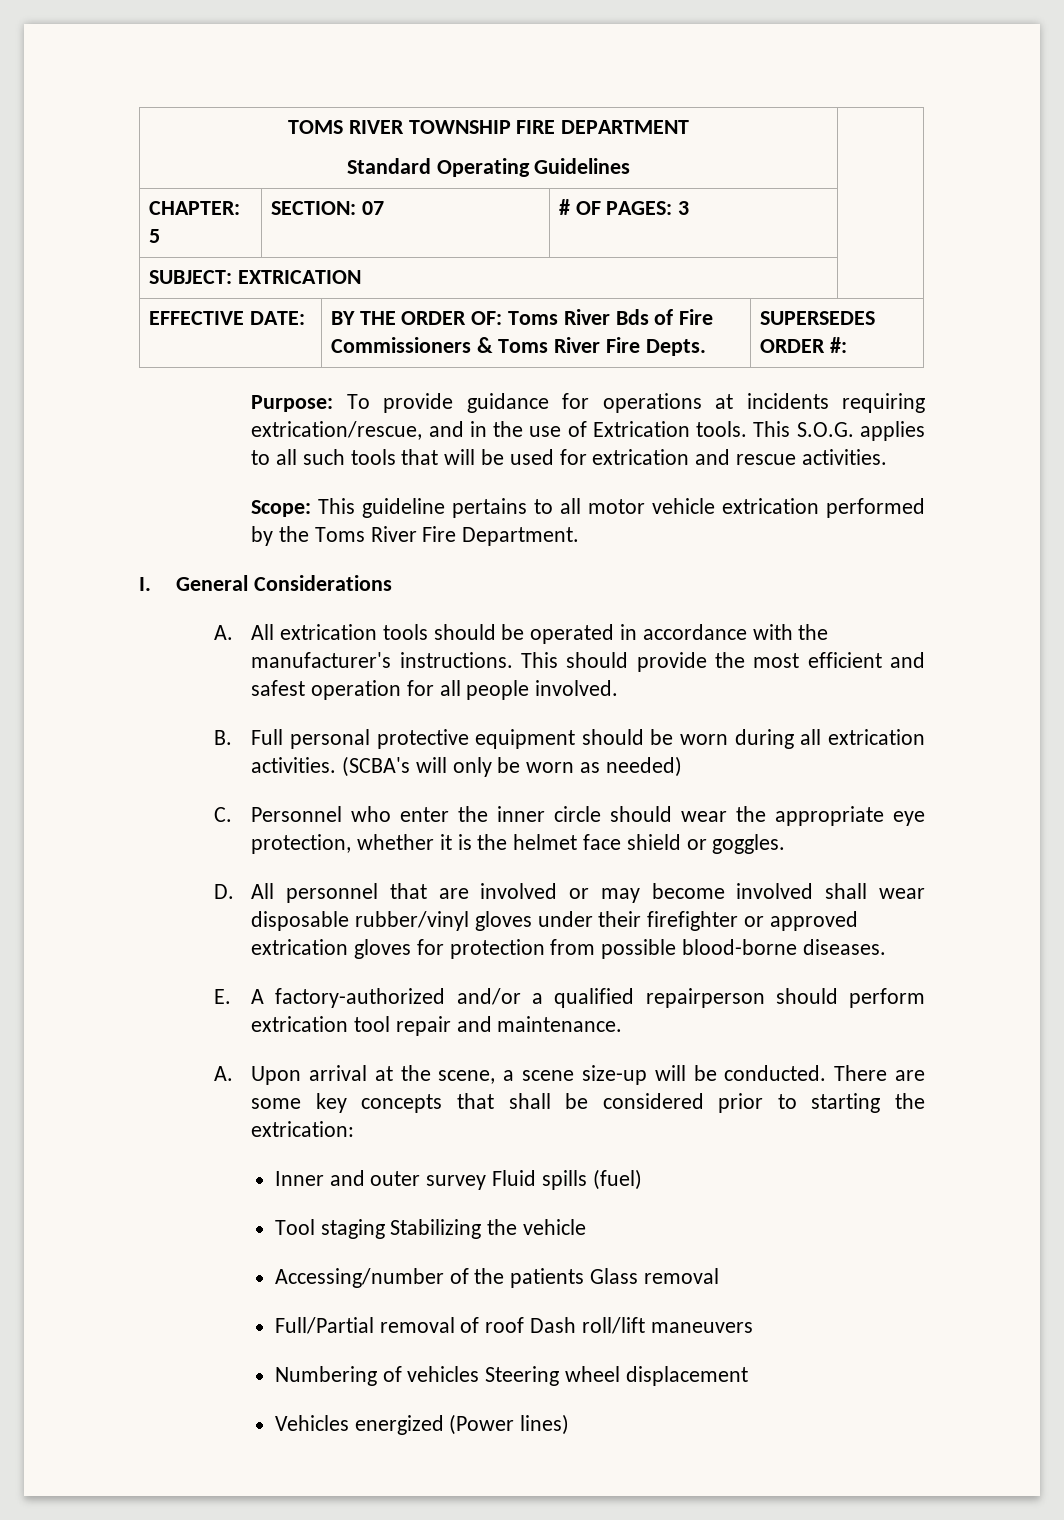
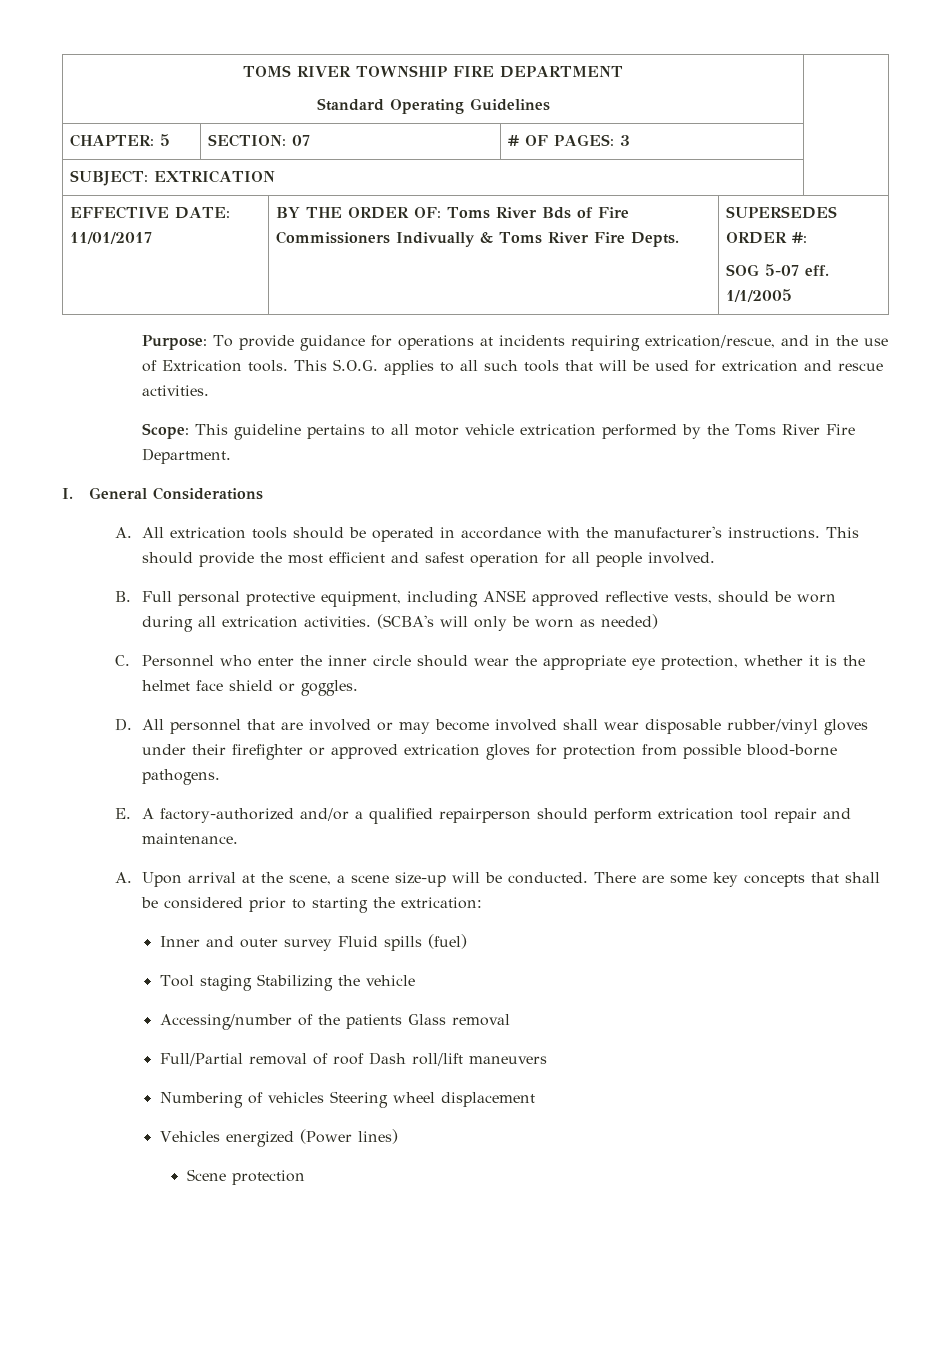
(305, 318) none -> [70,232,153,244] 11/01/2017
(471, 345) none -> [396,232,476,247] Indivually
(847, 345) none -> [726,264,830,276] [726,289,793,302] // SOG 5-07 eff. 1/1/2005
[475,729,576,749] equipment -> [321,590,713,607] equipment, including ANSE approved reflective vests,
[802,939,886,955] diseases. -> [142,769,221,785] pathogens.
(570, 1424) none -> [186,1169,305,1185] // Scene protection

